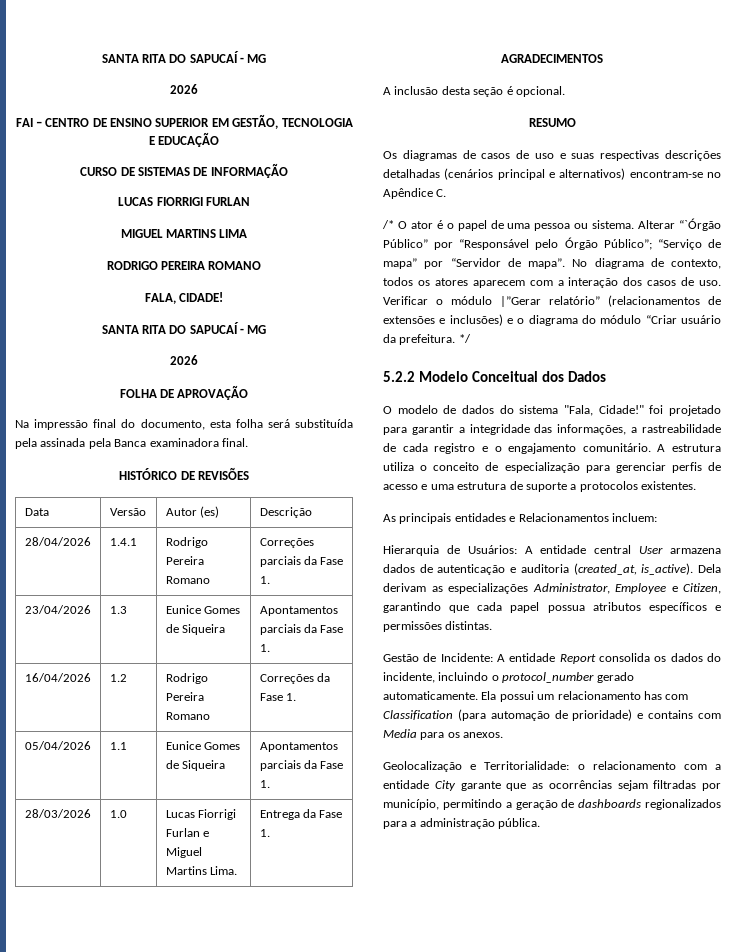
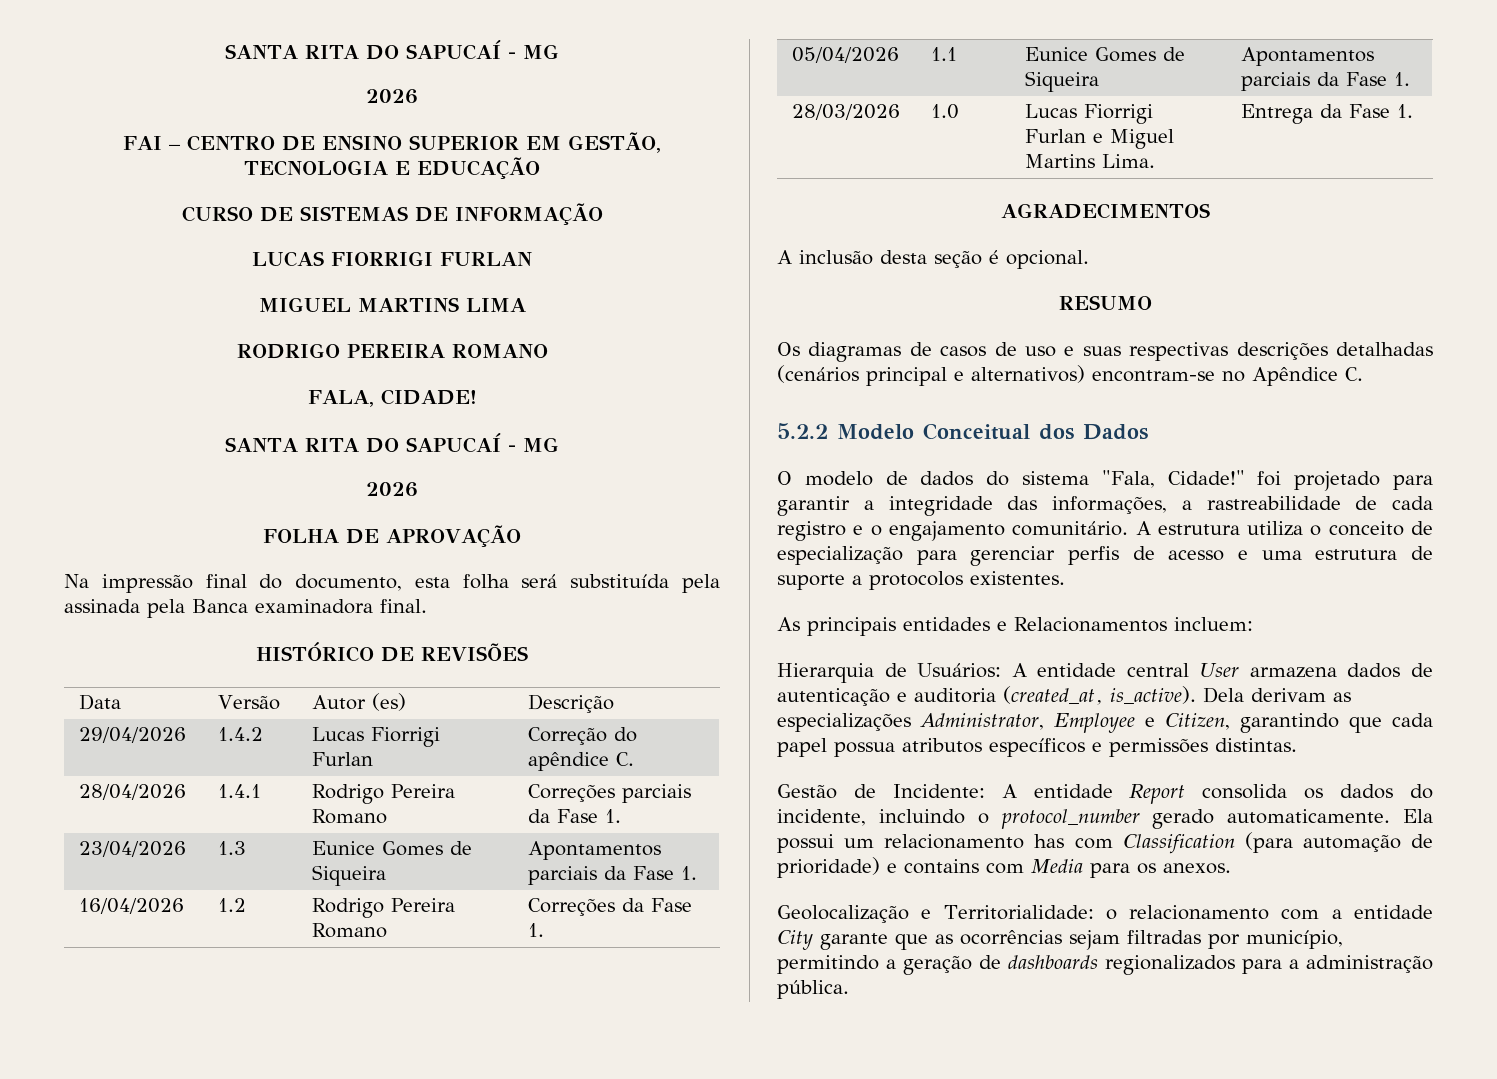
(312, 512) none -> [79,727,187,743] [218,727,264,741] [312,727,441,747] [312,752,374,766] [528,727,638,745] [528,752,635,771] // 29/04/2026 | 1.4.2 | Lucas Fiorrigi Furlan | Correção do apêndice C.
[382,218,721,231] [383,237,721,250] [383,258,721,269] [383,277,721,288] [383,295,721,307] [383,314,721,326] [383,334,471,345] // /* O ator é o papel de uma pessoa ou sistema. Alterar “`Órgão Público” por “Responsável pelo Órgão Público”; “Serviço de mapa” por “Servidor de mapa”. No diagrama de contexto, todos os atores aparecem com a interação dos casos de uso. Verificar o módulo |”Gerar relatório” (relacionamentos de extensões e inclusões) e o diagrama do módulo “Criar usuário da prefeitura. */ -> (1363, 374) none

